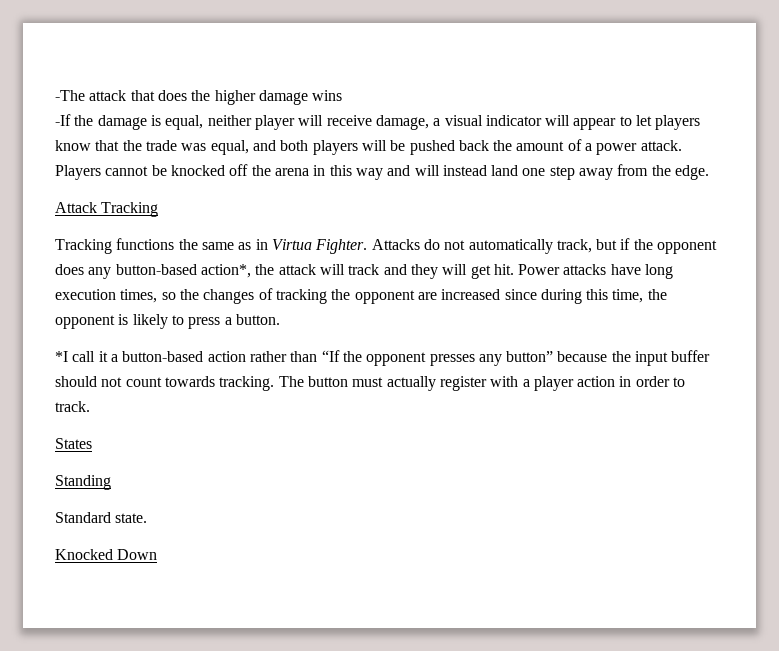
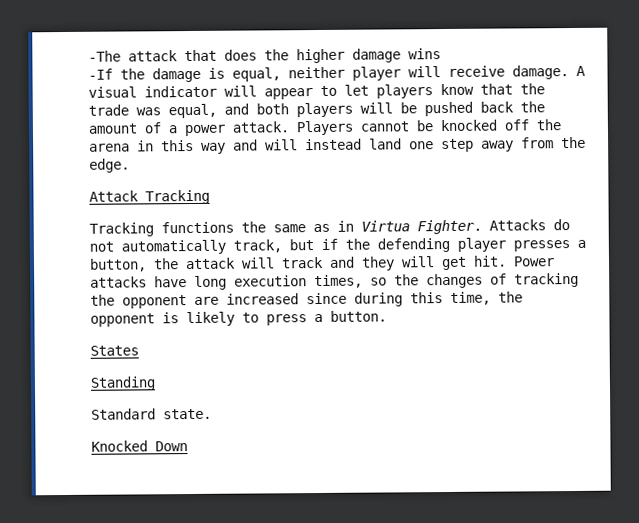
[375,115,441,130] damage, a -> [512,65,586,80] damage. A
[657,240,718,254] [55,264,251,279] opponent does any button-based action*, -> [377,237,586,253] [89,258,147,272] defending player presses a button,
[55,350,711,366] [55,376,686,391] [55,401,90,412] // *I call it a button-based action rather than “If the opponent presses any button” because the input buffer should not count towards tracking. The button must actually register with a player action in order to track. -> (387, 316) none

